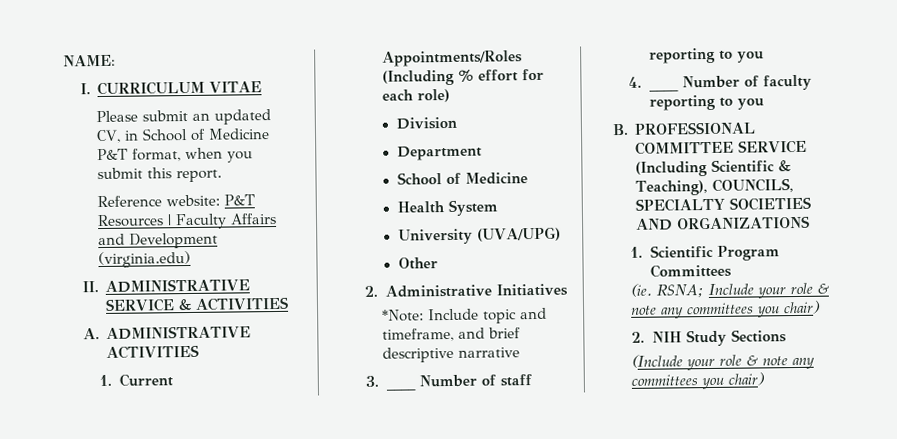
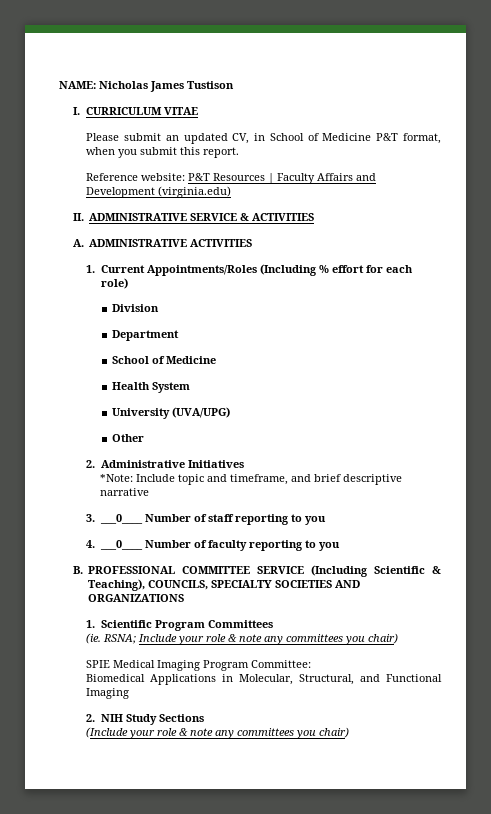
(116, 60) none -> [99,81,234,92] Nicholas James Tustison
[385,386,416,391] ____ -> [99,514,143,524] ___0____
[648,87,679,92] ____ -> [99,540,143,550] ___0____
(822, 307) none -> [86,660,312,671] [86,674,442,685] [86,688,130,699] // SPIE Medical Imaging Program Committee: // Biomedical Applications in Molecular, Structural, and Functional Imaging

